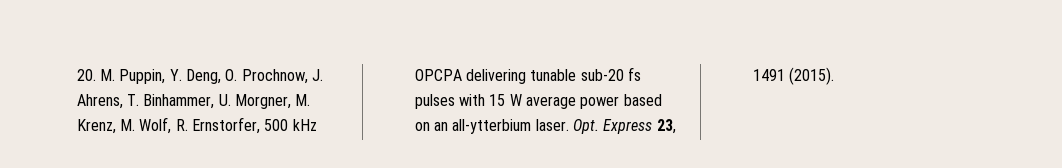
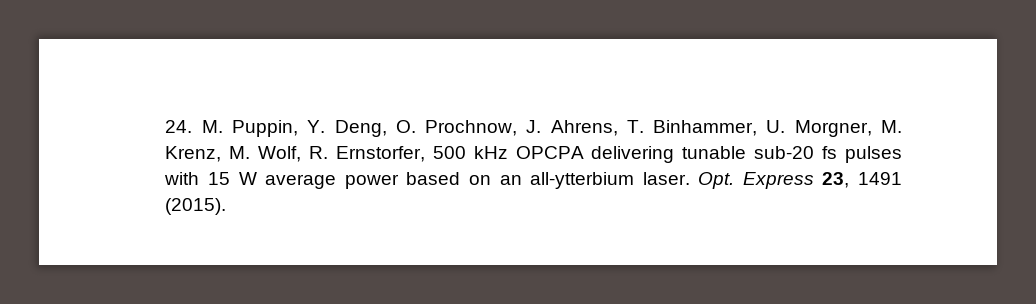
[76,69,96,81] 20. -> [165,120,193,133] 24.

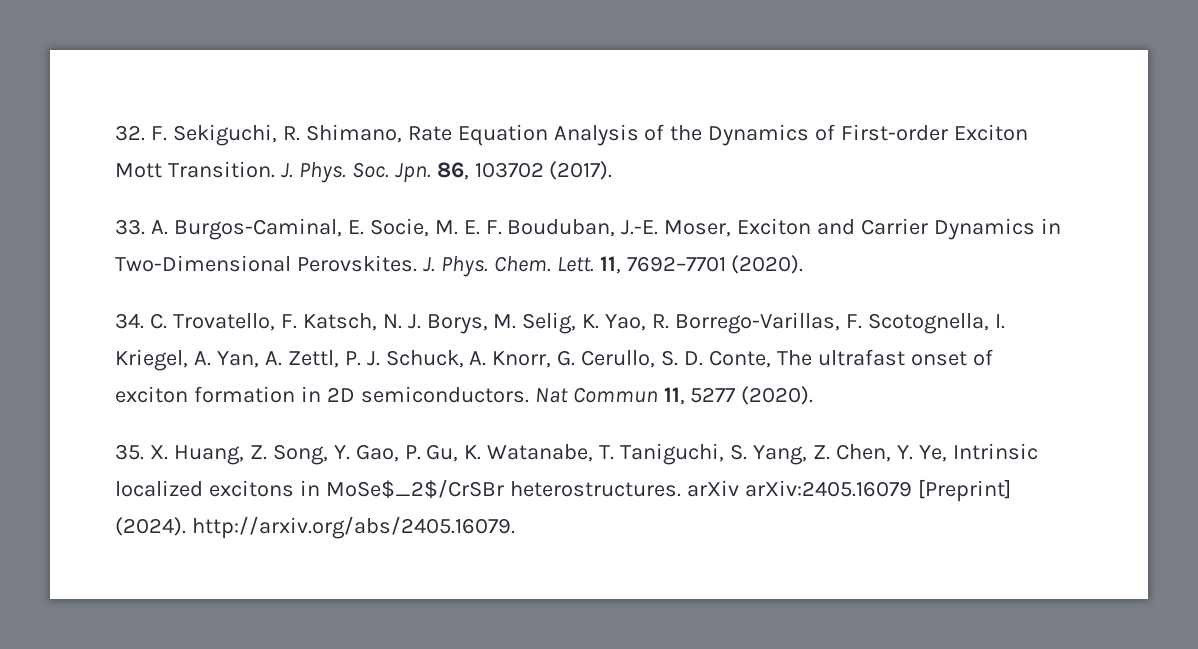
[165,120,902,137] [165,146,903,163] [164,172,902,189] [165,198,227,215] 24. M. Puppin, Y. Deng, O. Prochnow, J. Ahrens, T. Binhammer, U. Morgner, M. Krenz, M. Wolf, R. Ernstorfer, 500 kHz OPCPA delivering tunable sub-20 fs pulses with 15 W average power based on an all-ytterbium laser. Opt. Express 23, 1491 (2015). -> [114,124,1029,146] [114,161,613,183] [114,218,1062,240] [114,255,804,277] [114,312,1005,334] [114,349,993,371] [114,386,814,405] [114,443,1038,465] [114,479,1011,502] [114,516,515,539] 32. F. Sekiguchi, R. Shimano, Rate Equation Analysis of the Dynamics of First-order Exciton Mott Transition. J. Phys. Soc. Jpn. 86, 103702 (2017). // 33. A. Burgos-Caminal, E. Socie, M. E. F. Bouduban, J.-E. Moser, Exciton and Carrier Dynamics in Two-Dimensional Perovskites. J. Phys. Chem. Lett. 11, 7692–7701 (2020). // 34. C. Trovatello, F. Katsch, N. J. Borys, M. Selig, K. Yao, R. Borrego-Varillas, F. Scotognella, I. Kriegel, A. Yan, A. Zettl, P. J. Schuck, A. Knorr, G. Cerullo, S. D. Conte, The ultrafast onset of exciton formation in 2D semiconductors. Nat Commun 11, 5277 (2020). // 35. X. Huang, Z. Song, Y. Gao, P. Gu, K. Watanabe, T. Taniguchi, S. Yang, Z. Chen, Y. Ye, Intrinsic localized excitons in MoSe$_2$/CrSBr heterostructures. arXiv arXiv:2405.16079 [Preprint] (2024). http://arxiv.org/abs/2405.16079.

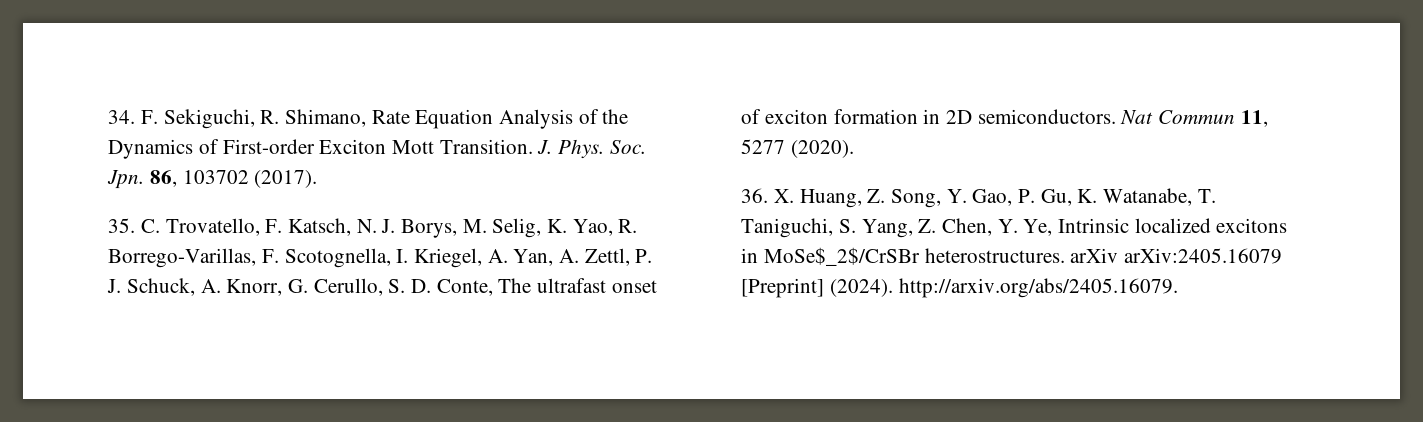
[114,125,145,141] 32. -> [108,110,136,124] 34.
[114,218,1062,240] [114,255,804,277] [114,313,144,329] 33. A. Burgos-Caminal, E. Socie, M. E. F. Bouduban, J.-E. Moser, Exciton and Carrier Dynamics in Two-Dimensional Perovskites. J. Phys. Chem. Lett. 11, 7692–7701 (2020). // 34. -> [108,218,136,233] 35.
[114,444,144,460] 35. -> [741,188,769,203] 36.

